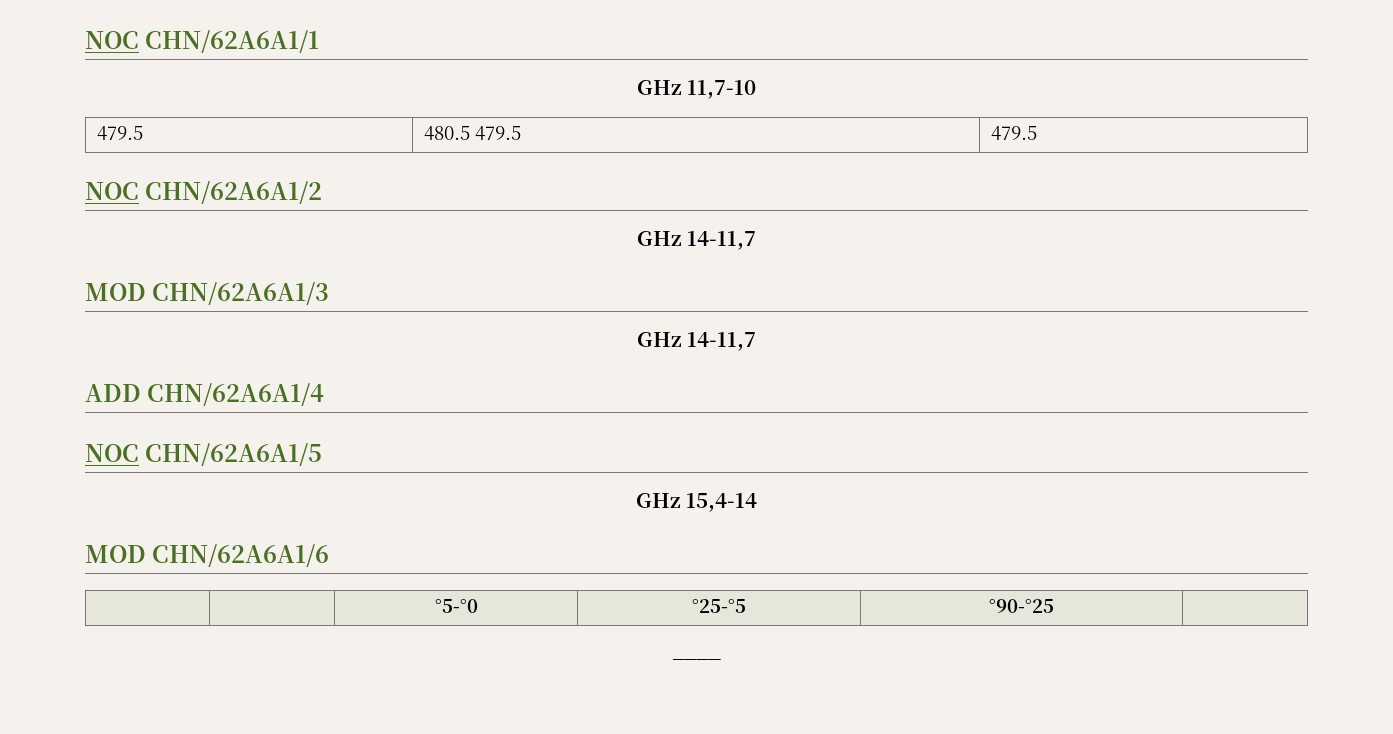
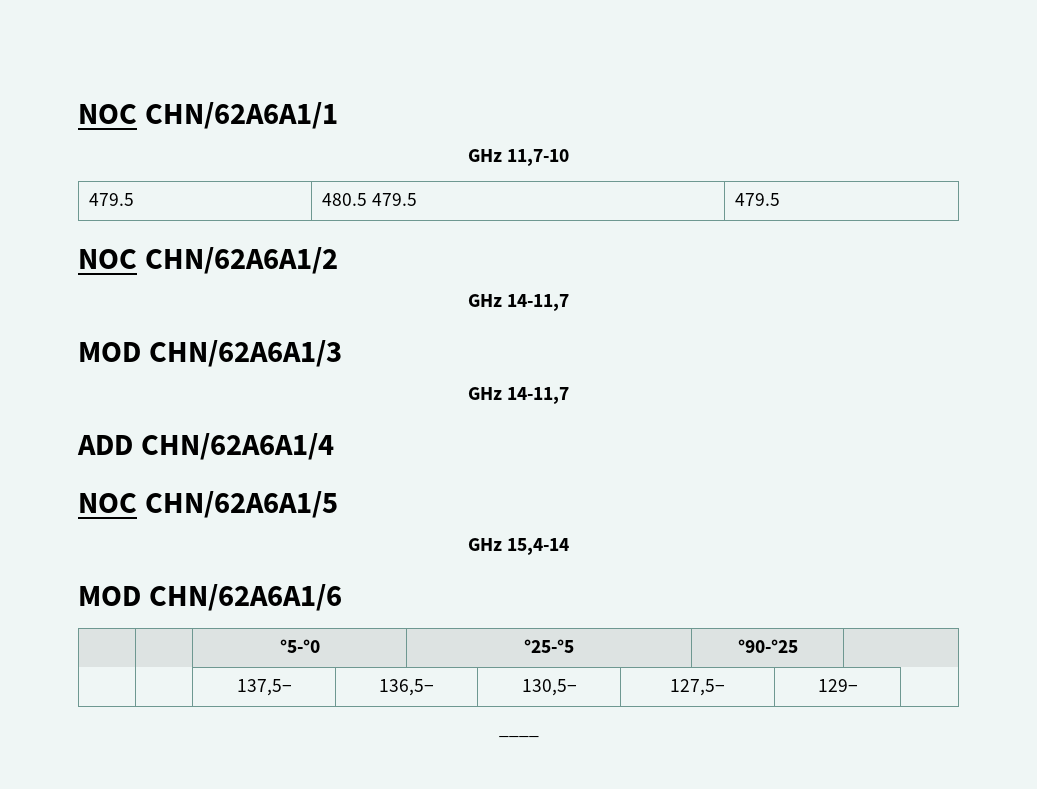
(1054, 606) none -> [236,679,292,696] [379,679,434,696] [521,679,577,696] [670,679,725,696] [817,679,858,692] // | | 137,5− | 136,5− | 130,5− | 127,5− | 129− |

